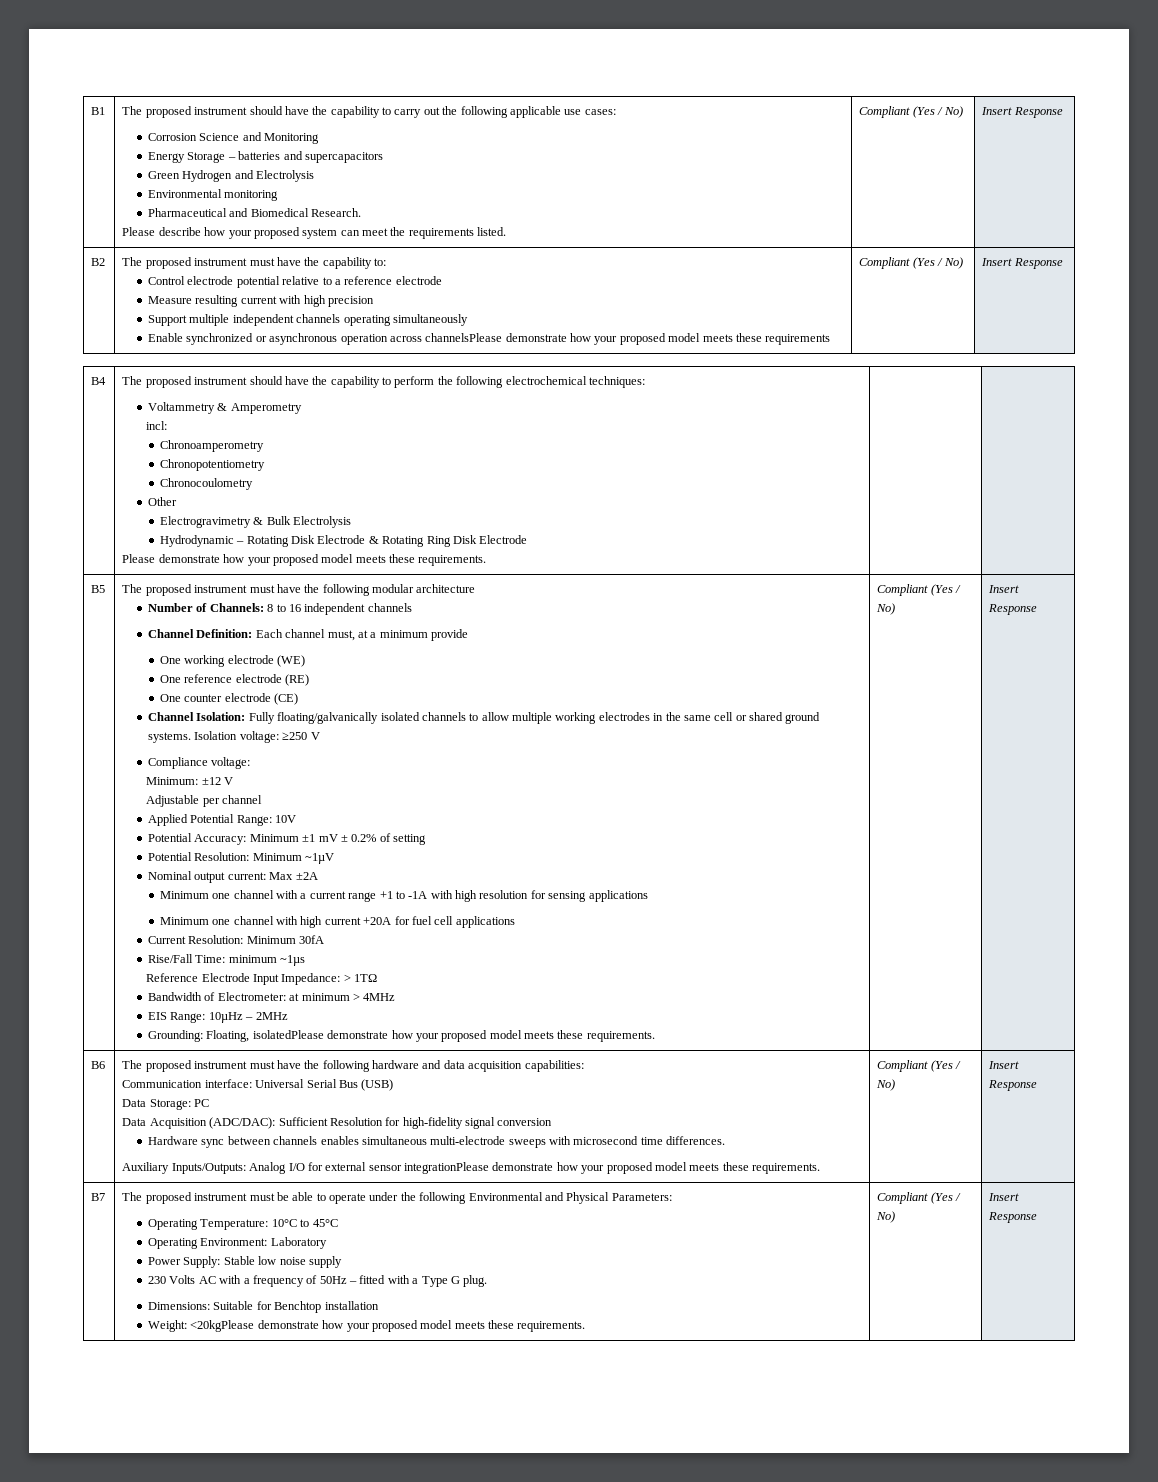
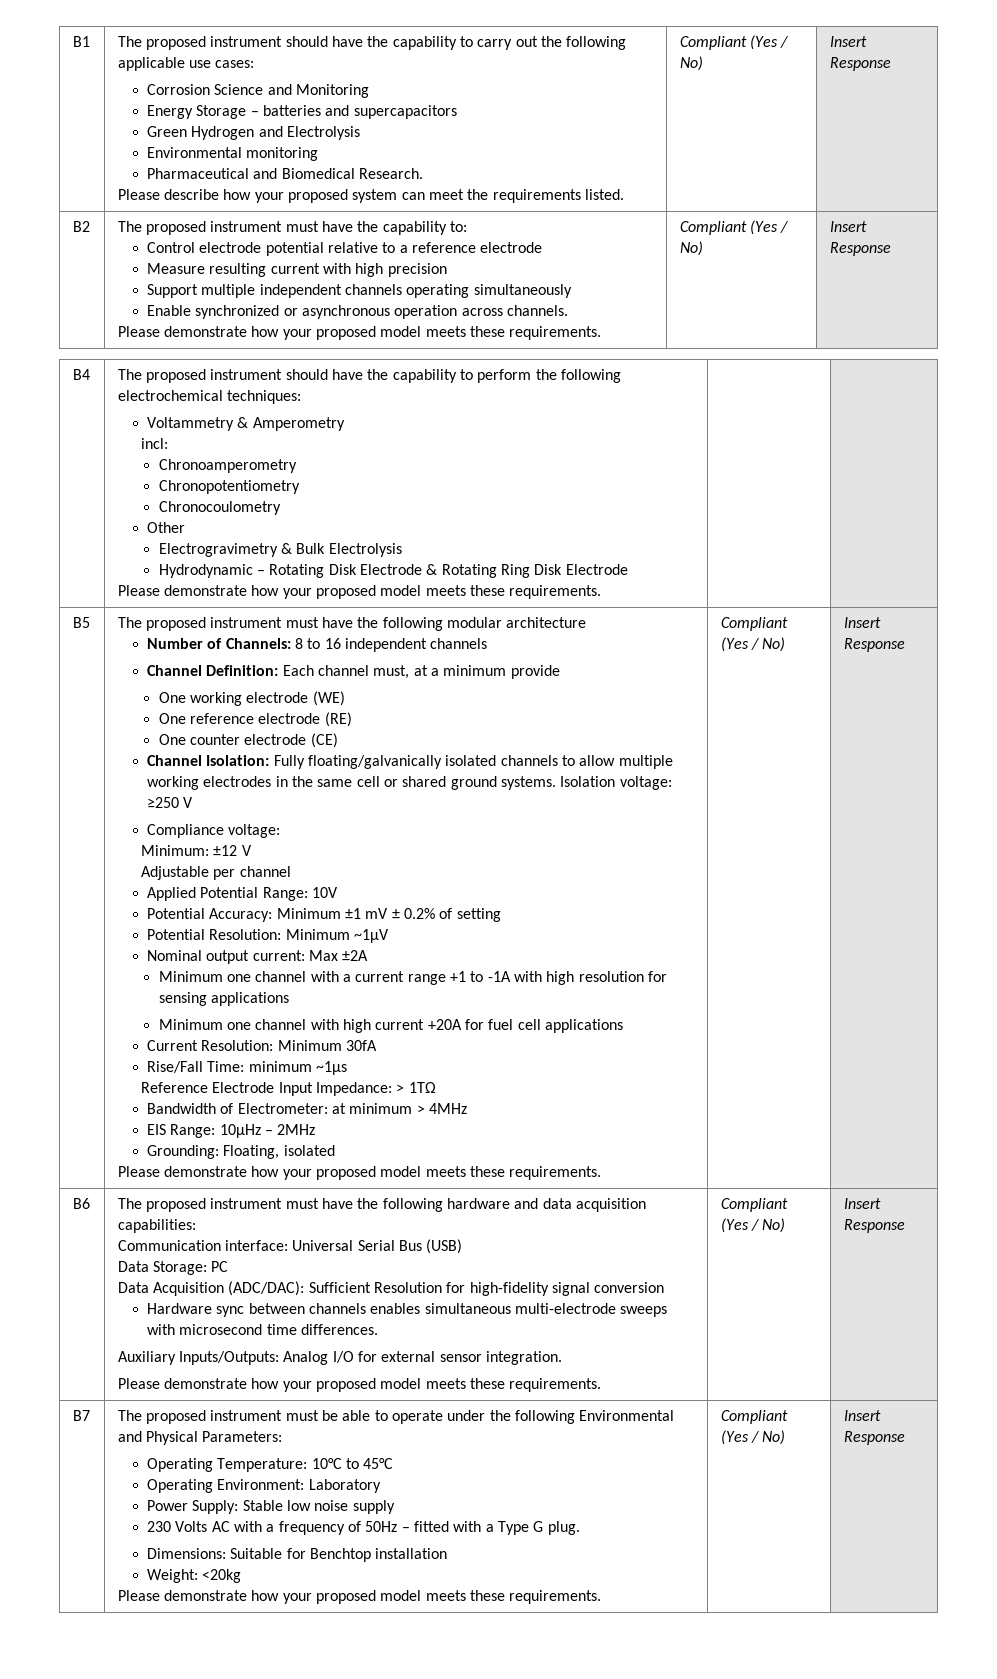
[425,333,831,345] channelsPlease demonstrate how your proposed model meets these requirements -> [506,305,568,316] [117,326,602,340] channels. // Please demonstrate how your proposed model meets these requirements.
[252,1030,324,1039] isolatedPlease -> [283,1145,335,1156] [117,1166,160,1177] isolated // Please
[404,1162,490,1174] integrationPlease -> [486,1351,563,1365] [117,1378,160,1389] integration. // Please
[190,1320,255,1332] <20kgPlease -> [202,1569,242,1583] [117,1590,160,1601] <20kg // Please

